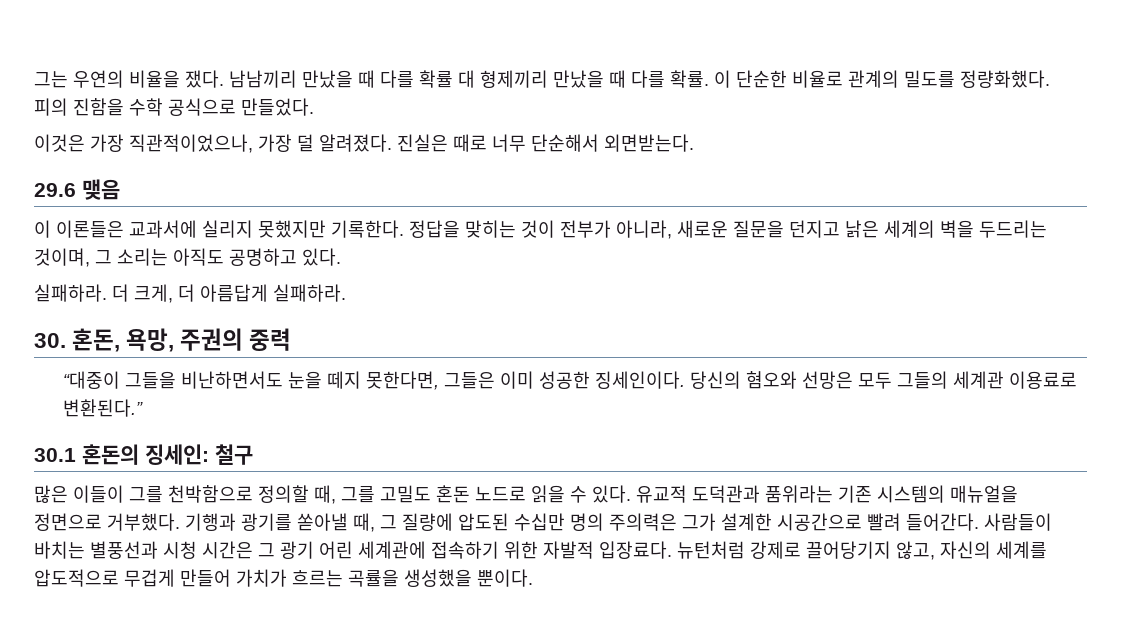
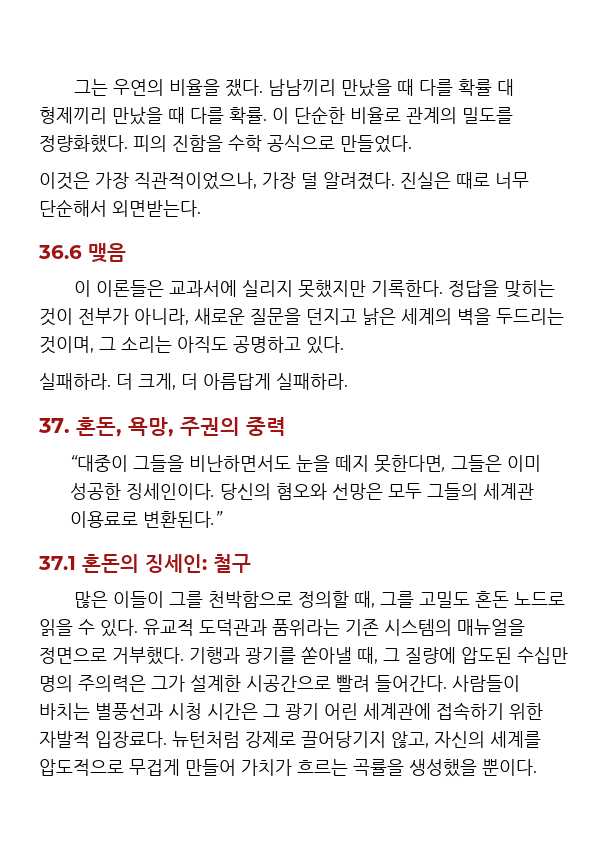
[34,183,76,197] 29.6 -> [38,245,82,259] 36.6
[34,333,66,348] 30. -> [38,418,70,433] 37.
[34,448,76,462] 30.1 -> [38,556,76,570] 37.1

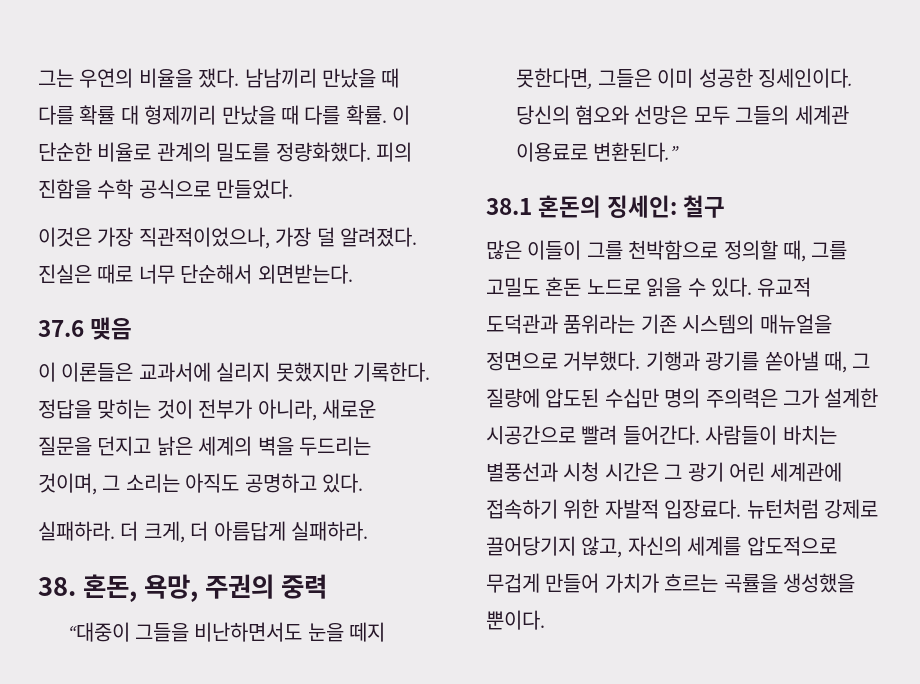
[38,245,82,259] 36.6 -> [38,320,84,337] 37.6
[38,418,70,433] 37. -> [38,577,76,596] 38.
[38,556,76,570] 37.1 -> [486,198,532,215] 38.1

